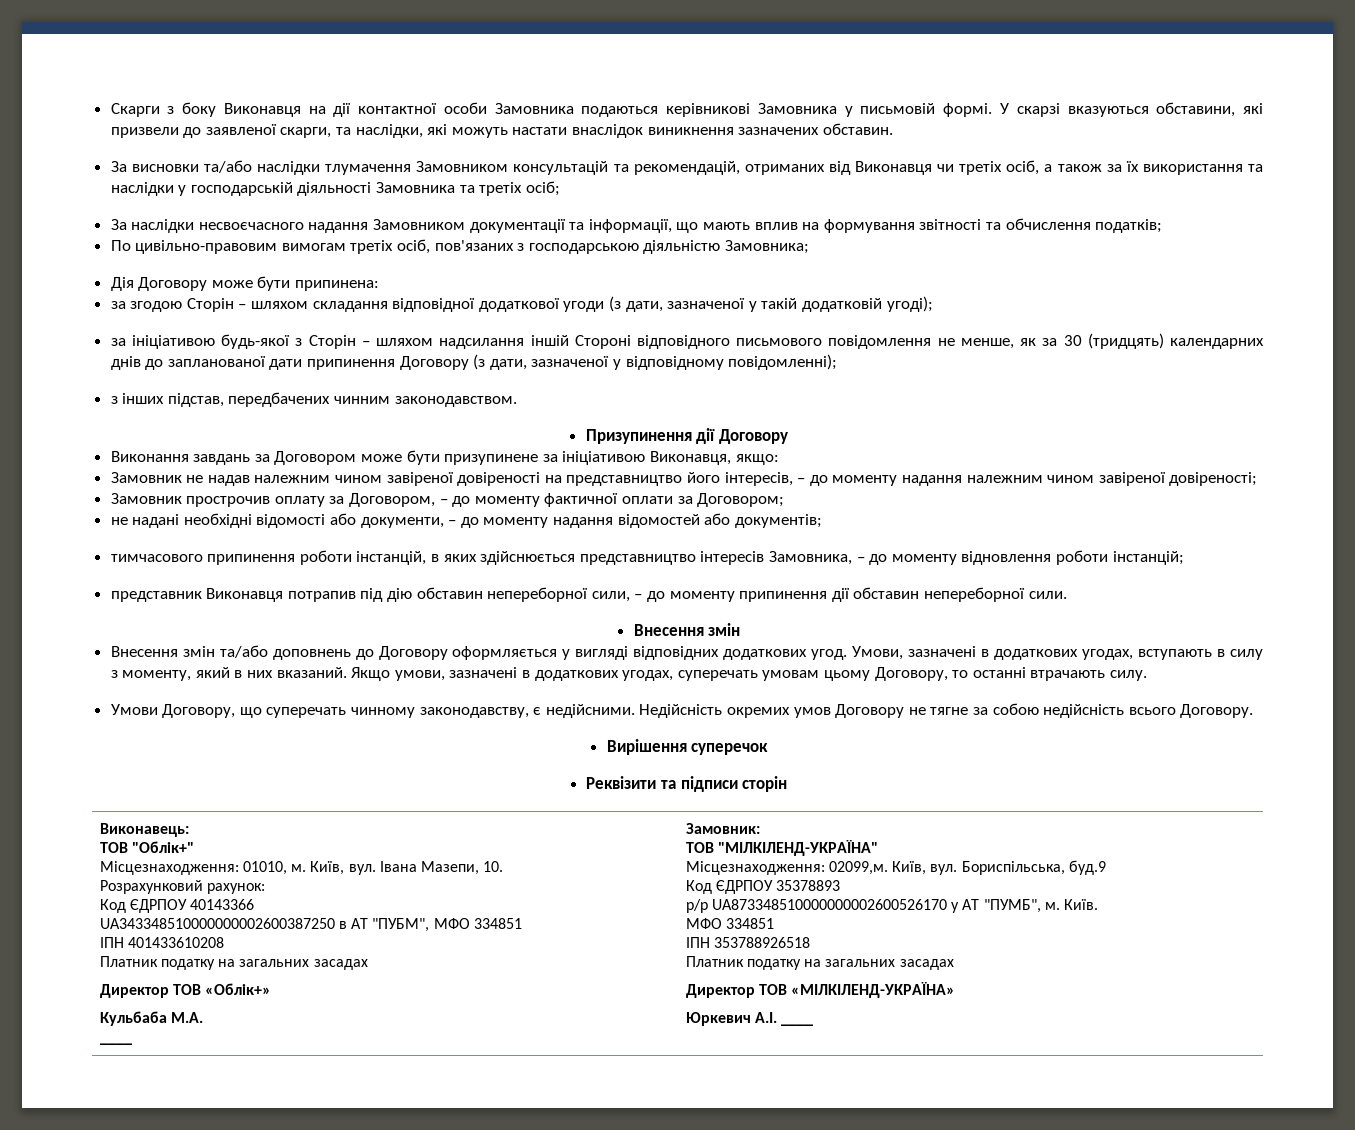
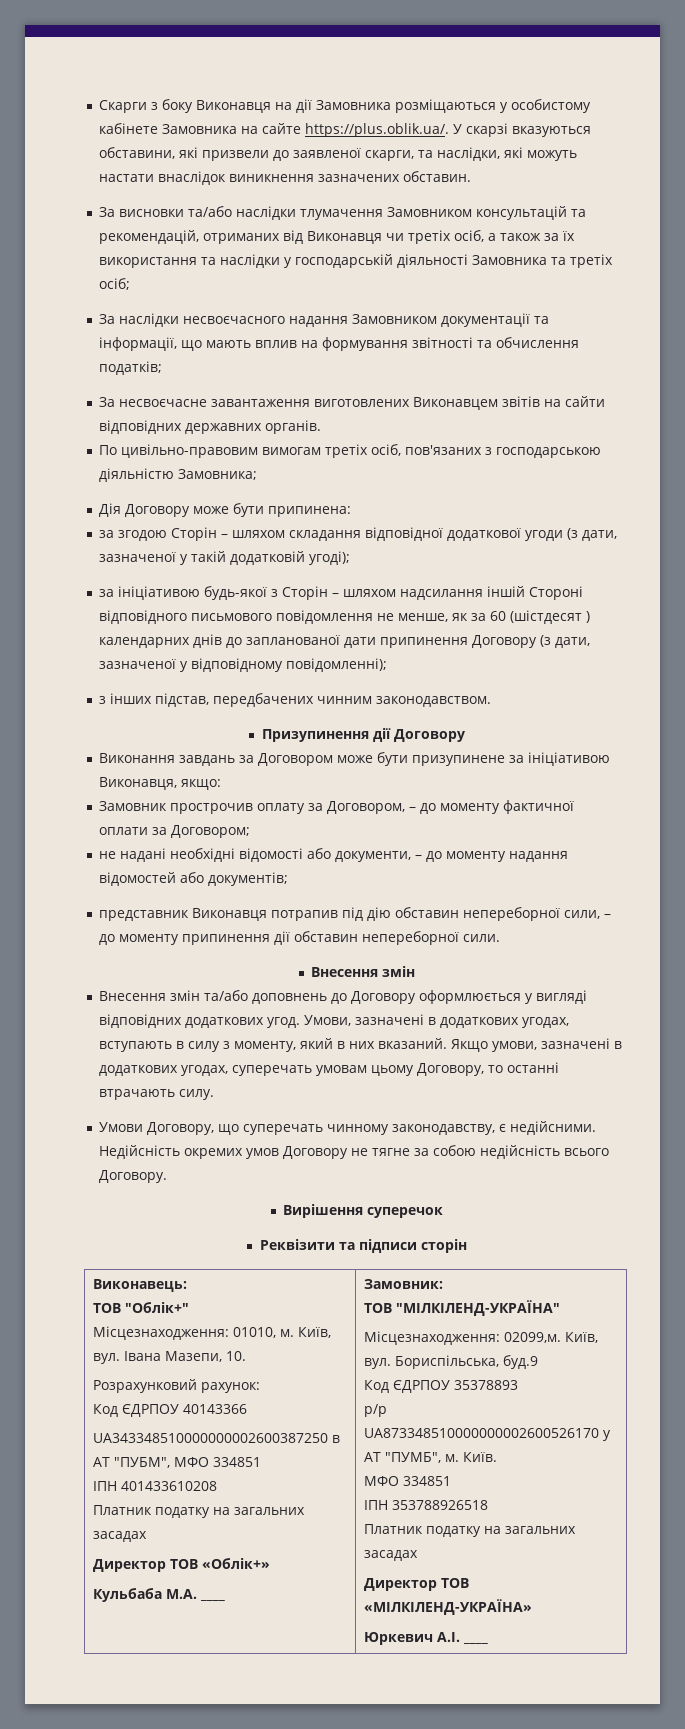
[358,102,993,117] контактної особи Замовника подаються керівникові Замовника у письмовій формі. -> [316,99,592,113] [99,123,450,137] Замовника розміщаються у особистому кабінете Замовника на сайте https://plus.oblik.ua/.
(1163, 226) none -> [99,396,606,410] [99,420,322,434] // За несвоєчасне завантаження виготовлених Виконавцем звітів на сайти відповідних державних органів.
[1063,333,1164,349] 30 (тридцять) -> [490,610,591,624] 60 (шістдесят )
[110,472,1258,486] // Замовник не надав належним чином завіреної довіреності на представництво його інтересів, – до моменту надання належним чином завіреної довіреності; -> (222, 784) none
[110,550,1184,565] // тимчасового припинення роботи інстанцій, в яких здійснюється представництво інтересів Замовника, – до моменту відновлення роботи інстанцій; -> (289, 879) none
[452,646,558,660] оформляється -> [419,990,522,1004] оформлюється
(203, 1017) // -> (198, 1594) none

